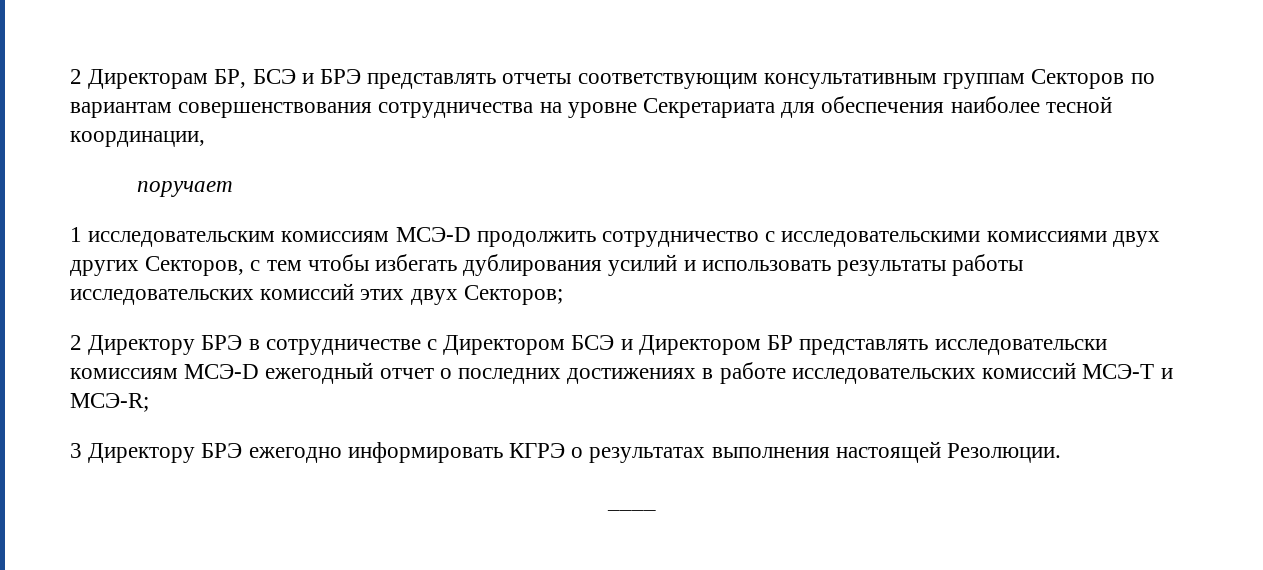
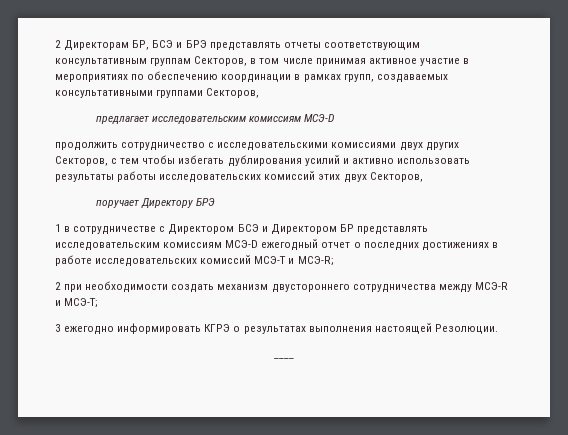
[1031,69,1155,89] [70,96,1112,118] [70,131,205,147] [137,181,234,197] [70,227,471,247] Секторов по вариантам совершенствования сотрудничества на уровне Секретариата для обеспечения наиболее тесной координации, // поручает // 1 исследовательским комиссиям МСЭ-D -> [194,56,469,66] [55,71,448,83] [55,88,260,98] [96,114,336,125] Секторов, в том числе принимая активное участие в мероприятиях по обеспечению координации в рамках групп, создаваемых консультативными группами Секторов, // предлагает исследовательским комиссиям МСЭ-D //
(696, 265) none -> [351,158,394,164] активно
[463,285,563,305] [70,335,243,355] Секторов; // 2 Директору БРЭ -> [369,172,423,182] [96,198,216,209] [55,224,61,232] Секторов, // поручает Директору БРЭ // 1
[934,339,1107,355] исследовательски -> [55,242,160,251] исследовательским
(149, 402) none -> [55,281,508,293] [55,298,99,308] // 2 при необходимости создать механизм двустороннего сотрудничества между МСЭ-R и МСЭ-T;
[88,443,243,463] Директору БРЭ -> (61, 328) none

